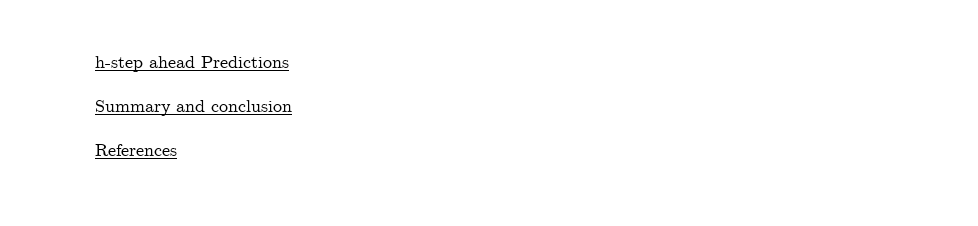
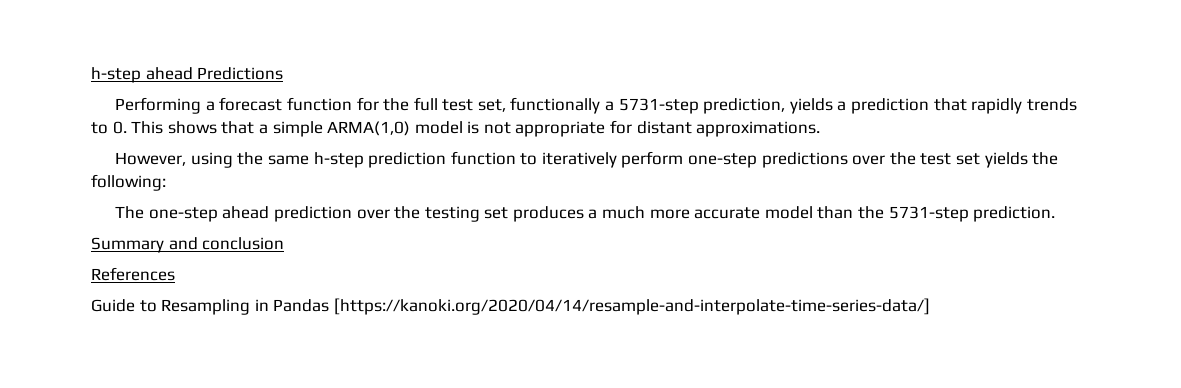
[95,100,292,116] [95,144,177,156] Summary and conclusion // References -> [115,97,1077,114] [91,120,821,137] [115,151,1059,168] [91,174,166,191] [115,206,1056,222] [91,237,285,253] [91,267,175,281] [91,298,930,315] Performing a forecast function for the full test set, functionally a 5731-step prediction, yields a prediction that rapidly trends to 0. This shows that a simple ARMA(1,0) model is not appropriate for distant approximations. // However, using the same h-step prediction function to iteratively perform one-step predictions over the test set yields the following: // The one-step ahead prediction over the testing set produces a much more accurate model than the 5731-step prediction. // Summary and conclusion // References // Guide to Resampling in Pandas [https://kanoki.org/2020/04/14/resample-and-interpolate-time-series-data/]

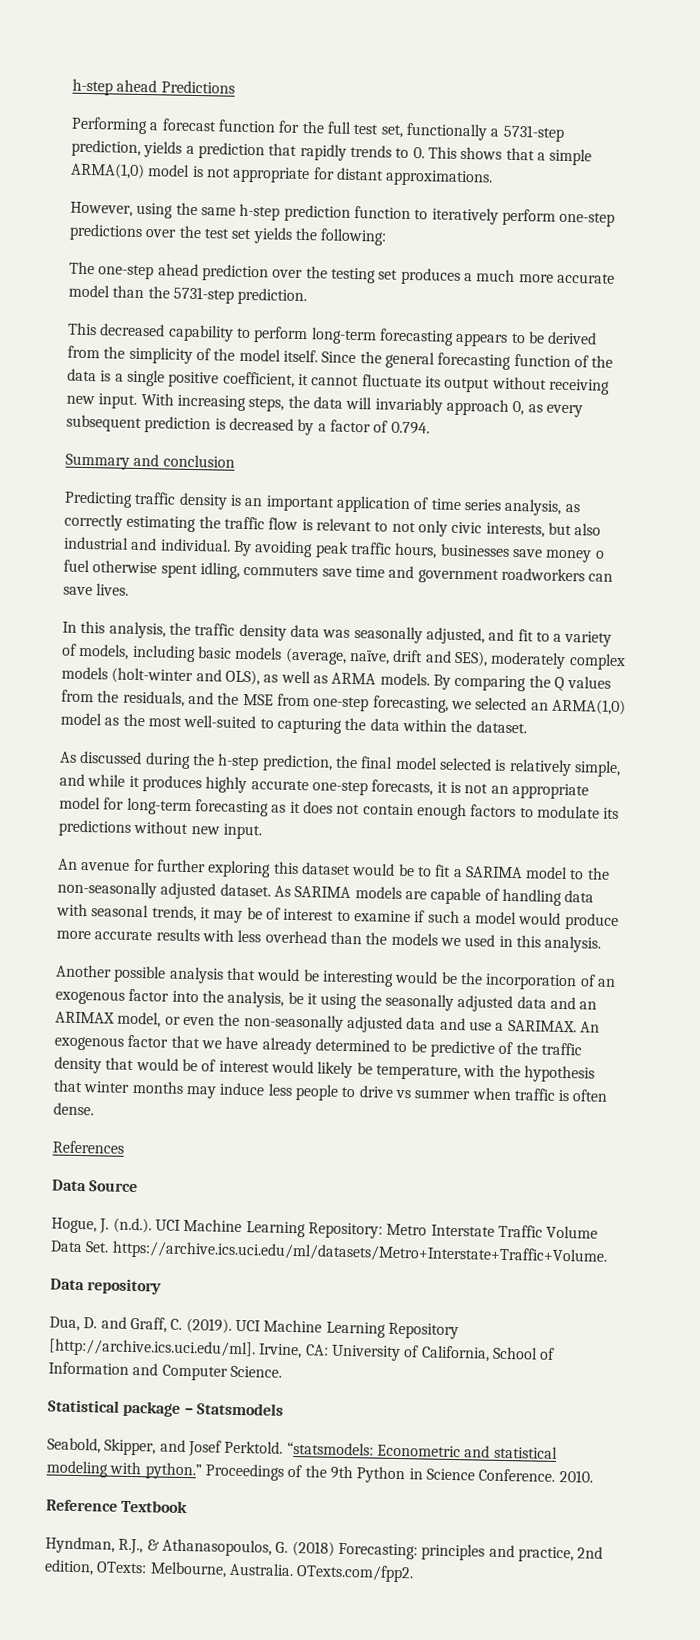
[91,237,285,253] [91,267,175,281] [91,298,930,315] Summary and conclusion // References // Guide to Resampling in Pandas [https://kanoki.org/2020/04/14/resample-and-interpolate-time-series-data/] -> [68,322,598,347] [67,345,614,370] [67,368,610,395] [66,393,583,418] [66,414,430,436] [65,453,235,470] [64,490,580,516] [64,513,602,538] [64,536,605,563] [63,559,614,584] [63,583,130,596] [62,620,613,647] [62,643,626,671] [61,666,612,692] [61,689,626,716] [60,712,527,734] [60,750,621,778] [59,773,589,800] [59,796,620,821] [58,819,262,840] [58,858,610,880] [57,880,595,906] [56,903,619,931] [56,928,602,953] [56,964,616,991] [55,988,598,1013] [55,1011,600,1034] [54,1034,582,1058] [54,1056,595,1083] [53,1079,609,1102] [53,1102,94,1116] [52,1140,124,1154] [52,1179,139,1193] [51,1217,599,1239] [50,1240,608,1266] [50,1278,163,1295] [49,1316,459,1340] [48,1338,556,1362] [48,1361,282,1381] [47,1399,284,1417] [47,1437,558,1459] [46,1460,593,1484] [46,1499,189,1514] [45,1536,604,1563] [44,1559,415,1583] This decreased capability to perform long-term forecasting appears to be derived from the simplicity of the model itself. Since the general forecasting function of the data is a single positive coefficient, it cannot fluctuate its output without receiving new input. With increasing steps, the data will invariably approach 0, as every subsequent prediction is decreased by a factor of 0.794. // Summary and conclusion // Predicting traffic density is an important application of time series analysis, as correctly estimating the traffic flow is relevant to not only civic interests, but also industrial and individual. By avoiding peak traffic hours, businesses save money o fuel otherwise spent idling, commuters save time and government roadworkers can save lives. // In this analysis, the traffic density data was seasonally adjusted, and fit to a variety of models, including basic models (average, naïve, drift and SES), moderately complex models (holt-winter and OLS), as well as ARMA models. By comparing the Q values from the residuals, and the MSE from one-step forecasting, we selected an ARMA(1,0) model as the most well-suited to capturing the data within the dataset. // As discussed during the h-step prediction, the final model selected is relatively simple, and while it produces highly accurate one-step forecasts, it is not an appropriate model for long-term forecasting as it does not contain enough factors to modulate its predictions without new input. // An avenue for further exploring this dataset would be to fit a SARIMA model to the non-seasonally adjusted dataset. As SARIMA models are capable of handling data with seasonal trends, it may be of interest to examine if such a model would produce more accurate results with less overhead than the models we used in this analysis. // Another possible analysis that would be interesting would be the incorporation of an exogenous factor into the analysis, be it using the seasonally adjusted data and an ARIMAX model, or even the non-seasonally adjusted data and use a SARIMAX. An exogenous factor that we have already determined to be predictive of the traffic density that would be of interest would likely be temperature, with the hypothesis that winter months may induce less people to drive vs summer when traffic is often dense. // References // Data Source // Hogue, J. (n.d.). UCI Machine Learning Repository: Metro Interstate Traffic Volume Data Set. https://archive.ics.uci.edu/ml/datasets/Metro+Interstate+Traffic+Volume. // Data repository // Dua, D. and Graff, C. (2019). UCI Machine Learning Repository [http://archive.ics.uci.edu/ml]. Irvine, CA: University of California, School of Information and Computer Science. // Statistical package – Statsmodels // Seabold, Skipper, and Josef Perktold. “statsmodels: Econometric and statistical modeling with python.” Proceedings of the 9th Python in Science Conference. 2010. // Reference Textbook // Hyndman, R.J., & Athanasopoulos, G. (2018) Forecasting: principles and practice, 2nd edition, OTexts: Melbourne, Australia. OTexts.com/fpp2.

